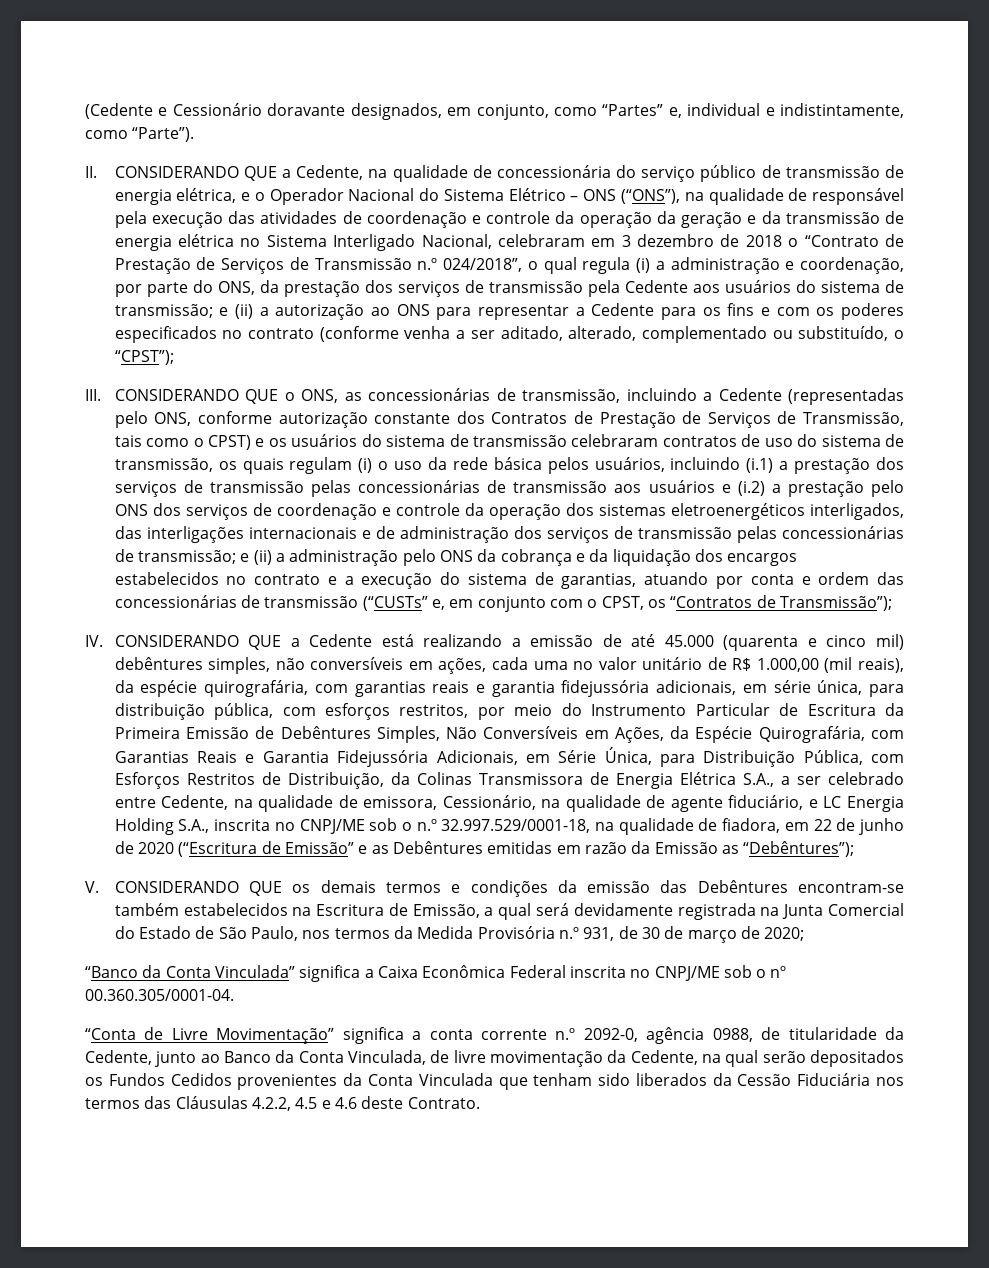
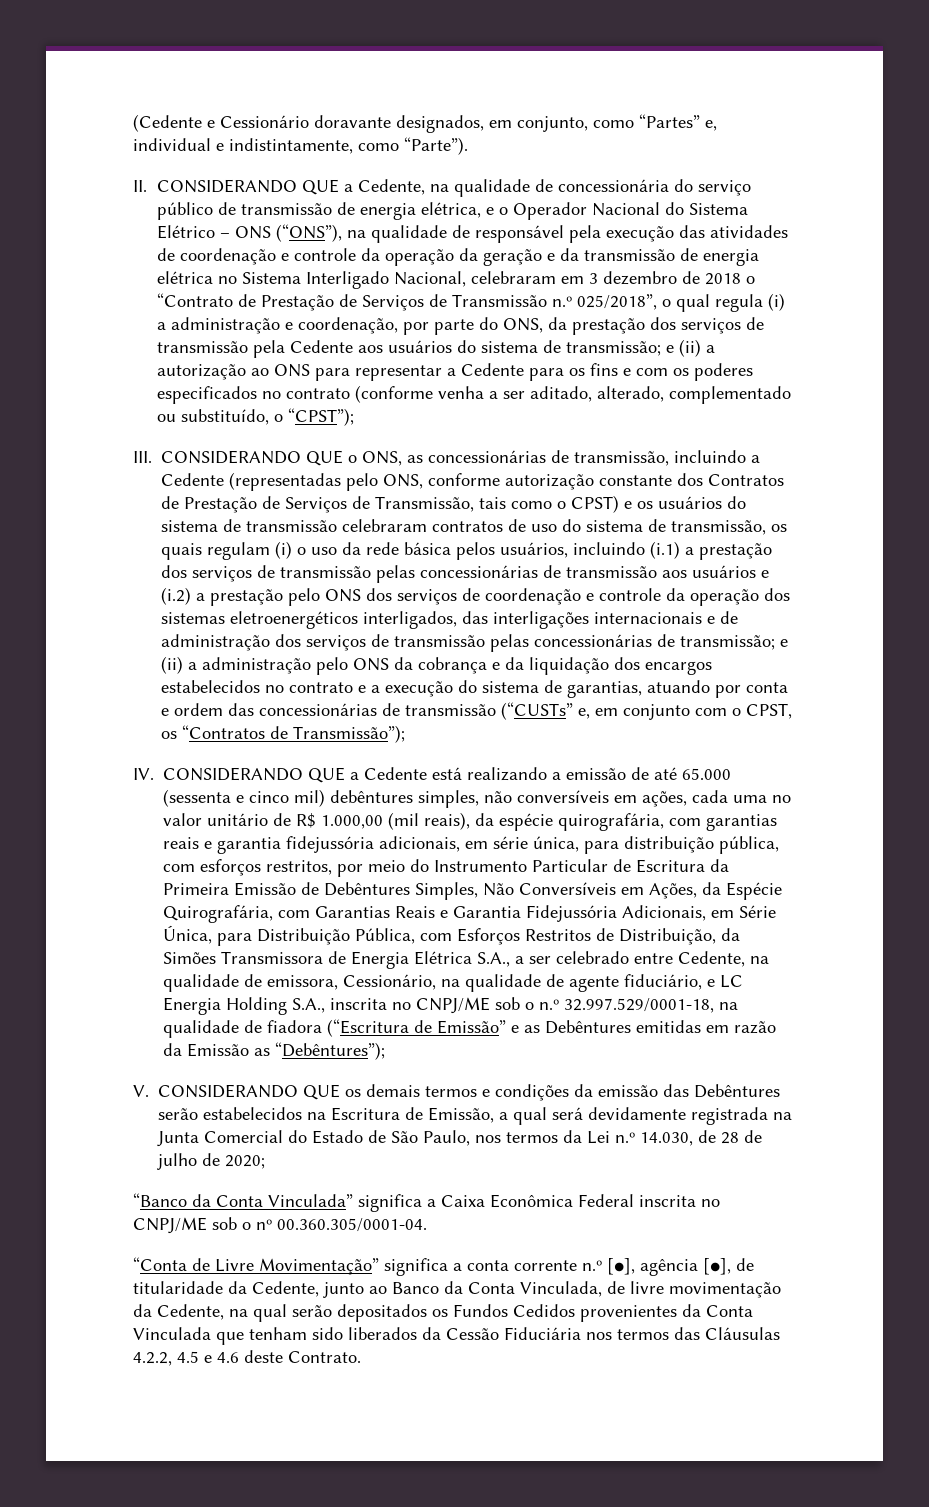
[443,258,523,272] 024/2018”, -> [577,294,658,310] 025/2018”,
[664,635,799,651] 45.000 (quarenta -> [682,768,732,780] [163,789,232,807] 65.000 (sessenta
[416,772,472,785] Colinas -> [163,952,217,964] Simões
[722,818,904,835] [114,841,175,854] fiadora, em 22 de junho de 2020 -> [267,1020,323,1033] fiadora
[798,882,904,893] [114,903,179,916] encontram-se também -> [158,1108,199,1120] serão
[417,926,737,943] Medida Provisória n.º 931, de 30 de março -> [587,1130,763,1146] [157,1153,198,1170] Lei n.º 14.030, de 28 de julho
[583,1027,753,1044] 2092-0, agência 0988, -> [607,1258,731,1276] [●], agência [●],

